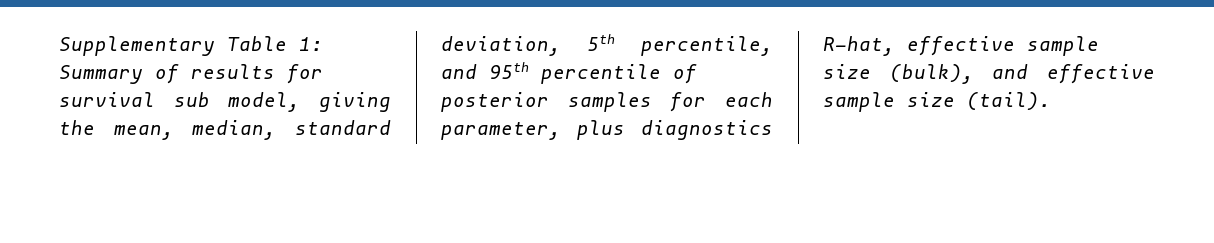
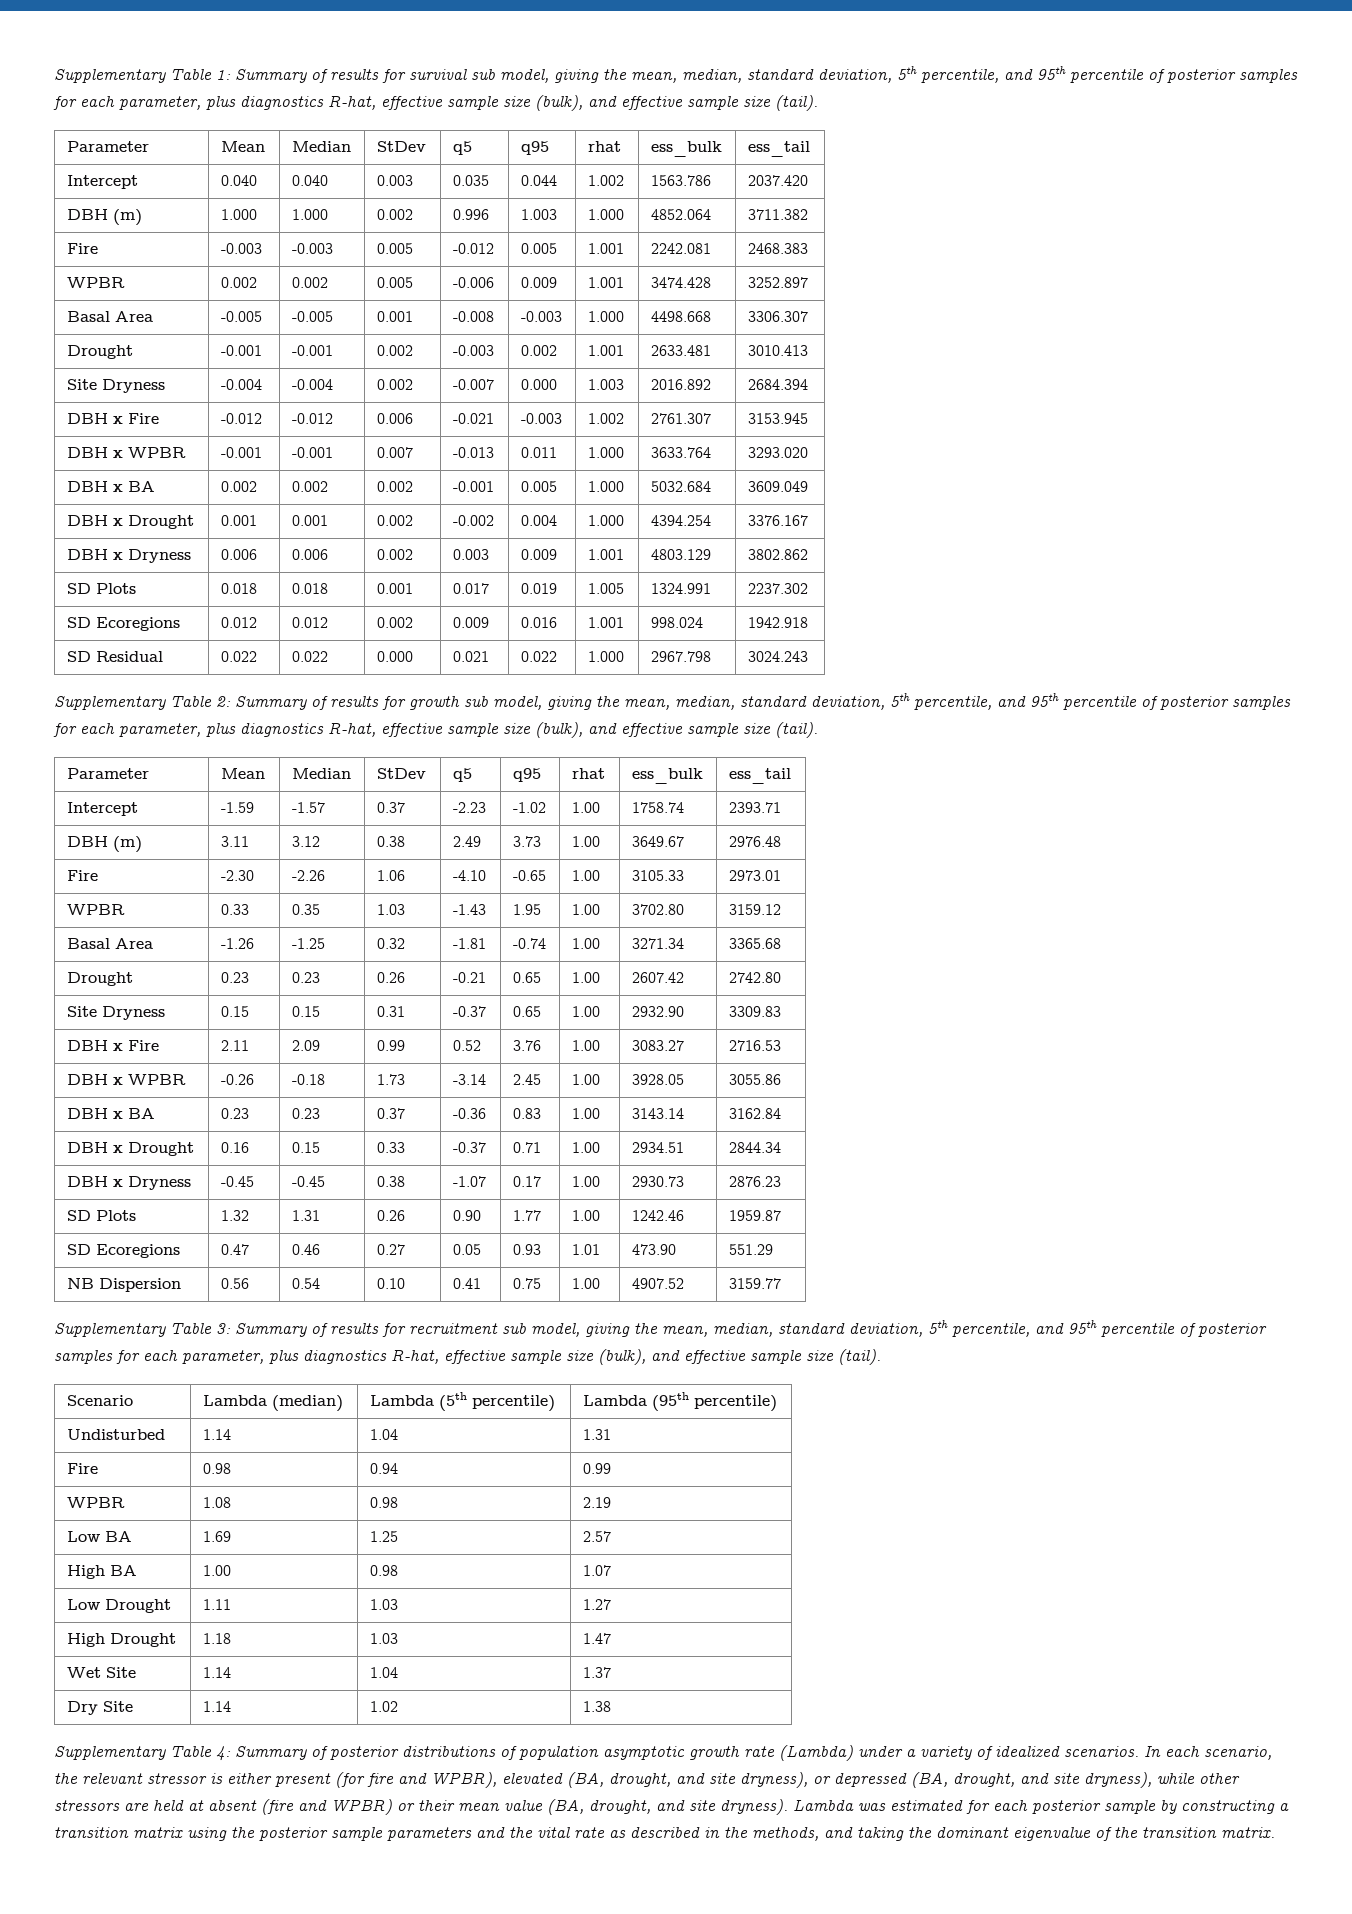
(1051, 101) none -> [66,141,149,152] [220,141,265,152] [291,141,351,152] [376,141,426,152] [452,141,472,155] [520,141,549,155] [587,141,621,152] [650,141,722,157] [747,141,810,157] [66,175,138,189] [220,175,257,186] [291,175,328,186] [376,175,413,186] [452,175,489,186] [520,175,557,186] [587,175,624,186] [650,175,711,186] [747,175,808,186] [66,209,142,226] [220,209,257,220] [291,209,328,220] [376,209,413,220] [452,209,489,220] [520,209,557,220] [587,209,624,220] [650,209,711,220] [747,209,808,220] [66,243,98,254] [220,243,262,254] [291,243,333,254] [376,243,413,254] [452,243,494,254] [520,243,557,254] [587,243,624,254] [650,243,711,254] [747,243,808,254] [66,277,125,288] [220,277,257,288] [291,277,328,288] [376,277,413,288] [452,277,494,288] [520,277,557,288] [587,277,624,288] [650,277,711,288] [747,277,808,288] [66,311,153,322] [220,311,262,322] [291,311,333,322] [376,311,413,322] [452,311,494,322] [520,311,562,322] [587,311,624,322] [650,311,711,322] [747,311,808,322] [66,345,133,359] [220,345,262,356] [291,345,333,356] [376,345,413,356] [452,345,494,356] [520,345,557,356] [587,345,624,356] [650,345,711,356] [747,345,808,356] [66,379,165,393] [220,379,262,390] [291,379,333,390] [376,379,413,390] [452,379,494,390] [520,379,557,390] [587,379,624,390] [650,379,711,390] [747,379,808,390] [66,413,159,424] [220,413,262,424] [291,413,333,424] [376,413,413,424] [452,413,494,424] [520,413,562,424] [587,413,624,424] [650,413,711,424] [747,413,808,424] [66,447,186,458] [220,447,262,458] [291,447,333,458] [376,447,413,458] [452,447,494,458] [520,447,557,458] [587,447,624,458] [650,447,711,458] [747,447,808,458] [66,481,155,492] [220,481,257,492] [291,481,328,492] [376,481,413,492] [452,481,494,492] [520,481,557,492] [587,481,624,492] [650,481,711,492] [747,481,808,492] [66,515,194,529] [220,515,257,526] [291,515,328,526] [376,515,413,526] [452,515,494,526] [520,515,557,526] [587,515,624,526] [650,515,711,526] [747,515,808,526] [66,549,191,563] [220,549,257,560] [291,549,328,560] [376,549,413,560] [452,549,489,560] [520,549,557,560] [587,549,624,560] [650,549,711,560] [747,549,808,560] [66,583,136,594] [220,583,257,594] [291,583,328,594] [376,583,413,594] [452,583,489,594] [520,583,557,594] [587,583,624,594] [650,583,711,594] [747,583,808,594] [66,617,180,631] [220,617,257,628] [291,617,328,628] [376,617,413,628] [452,617,489,628] [520,617,557,628] [587,617,624,628] [650,617,703,628] [747,617,808,628] [66,651,163,662] [220,651,257,662] [291,651,328,662] [376,651,413,662] [452,651,489,662] [520,651,557,662] [587,651,624,662] [650,651,711,662] [747,651,808,662] [54,693,1291,710] [53,722,818,738] [66,768,149,779] [220,768,265,779] [291,768,351,779] [376,768,426,779] [452,768,472,782] [512,768,541,782] [571,768,605,779] [631,768,703,784] [728,768,791,784] [66,802,138,816] [220,802,254,813] [291,802,325,813] [376,802,405,813] [452,802,486,813] [512,802,546,813] [571,802,600,813] [631,802,684,813] [728,802,781,813] [66,836,142,853] [220,836,249,847] [291,836,320,847] [376,836,405,847] [452,836,481,847] [512,836,541,847] [571,836,600,847] [631,836,684,847] [728,836,781,847] [66,870,98,881] [220,870,254,881] [291,870,325,881] [376,870,405,881] [452,870,486,881] [512,870,546,881] [571,870,600,881] [631,870,684,881] [728,870,781,881] [66,904,125,915] [220,904,249,915] [291,904,320,915] [376,904,405,915] [452,904,486,915] [512,904,541,915] [571,904,600,915] [631,904,684,915] [728,904,781,915] [66,938,153,949] [220,938,254,949] [291,938,325,949] [376,938,405,949] [452,938,486,949] [512,938,546,949] [571,938,600,949] [631,938,684,949] [728,938,781,949] [66,972,133,986] [220,972,249,983] [291,972,320,983] [376,972,405,983] [452,972,486,983] [512,972,541,983] [571,972,600,983] [631,972,684,983] [728,972,781,983] [66,1006,165,1020] [220,1006,249,1017] [291,1006,320,1017] [376,1006,405,1017] [452,1006,486,1017] [512,1006,541,1017] [571,1006,600,1017] [631,1006,684,1017] [728,1006,781,1017] [66,1040,159,1051] [220,1040,249,1051] [291,1040,320,1051] [376,1040,405,1051] [452,1040,481,1051] [512,1040,541,1051] [571,1040,600,1051] [631,1040,684,1051] [728,1040,781,1051] [66,1074,186,1085] [220,1074,254,1085] [291,1074,325,1085] [376,1074,405,1085] [452,1074,486,1085] [512,1074,541,1085] [571,1074,600,1085] [631,1074,684,1085] [728,1074,781,1085] [66,1108,155,1119] [220,1108,249,1119] [291,1108,320,1119] [376,1108,405,1119] [452,1108,486,1119] [512,1108,541,1119] [571,1108,600,1119] [631,1108,684,1119] [728,1108,781,1119] [66,1142,194,1156] [220,1142,249,1153] [291,1142,320,1153] [376,1142,405,1153] [452,1142,486,1153] [512,1142,541,1153] [571,1142,600,1153] [631,1142,684,1153] [728,1142,781,1153] [66,1176,191,1190] [220,1176,254,1187] [291,1176,325,1187] [376,1176,405,1187] [452,1176,486,1187] [512,1176,541,1187] [571,1176,600,1187] [631,1176,684,1187] [728,1176,781,1187] [66,1210,136,1221] [220,1210,249,1221] [291,1210,320,1221] [376,1210,405,1221] [452,1210,481,1221] [512,1210,541,1221] [571,1210,600,1221] [631,1210,684,1221] [728,1210,781,1221] [66,1244,180,1258] [220,1244,249,1255] [291,1244,320,1255] [376,1244,405,1255] [452,1244,481,1255] [512,1244,541,1255] [571,1244,600,1255] [631,1244,676,1255] [728,1244,773,1255] [66,1278,181,1292] [220,1278,249,1289] [291,1278,320,1289] [376,1278,405,1289] [452,1278,481,1289] [512,1278,541,1289] [571,1278,600,1289] [631,1278,684,1289] [728,1278,781,1289] [54,1320,1267,1337] [54,1349,881,1365] [66,1395,133,1406] [202,1395,343,1412] [369,1392,555,1412] [582,1392,777,1412] [66,1429,165,1440] [202,1429,231,1440] [369,1429,398,1440] [582,1429,611,1440] [66,1463,98,1474] [202,1463,231,1474] [369,1463,398,1474] [582,1463,611,1474] [66,1497,125,1508] [202,1497,231,1508] [369,1497,398,1508] [582,1497,611,1508] [66,1531,132,1542] [202,1531,231,1542] [369,1531,398,1542] [582,1531,611,1542] [66,1565,137,1579] [202,1565,231,1576] [369,1565,398,1576] [582,1565,611,1576] [66,1599,171,1613] [202,1599,231,1610] [369,1599,398,1610] [582,1599,611,1610] [66,1633,176,1647] [202,1633,231,1644] [369,1633,398,1644] [582,1633,611,1644] [66,1667,136,1678] [202,1667,231,1678] [369,1667,398,1678] [582,1667,611,1678] [66,1701,133,1715] [202,1701,231,1712] [369,1701,398,1712] [582,1701,611,1712] [54,1745,1272,1761] [54,1772,1240,1788] [54,1799,1289,1815] [54,1827,1275,1841] // Parameter | Mean | Median | StDev | q5 | q95 | rhat | ess_bulk | ess_tail // Intercept | 0.040 | 0.040 | 0.003 | 0.035 | 0.044 | 1.002 | 1563.786 | 2037.420 // DBH (m) | 1.000 | 1.000 | 0.002 | 0.996 | 1.003 | 1.000 | 4852.064 | 3711.382 // Fire | -0.003 | -0.003 | 0.005 | -0.012 | 0.005 | 1.001 | 2242.081 | 2468.383 // WPBR | 0.002 | 0.002 | 0.005 | -0.006 | 0.009 | 1.001 | 3474.428 | 3252.897 // Basal Area | -0.005 | -0.005 | 0.001 | -0.008 | -0.003 | 1.000 | 4498.668 | 3306.307 // Drought | -0.001 | -0.001 | 0.002 | -0.003 | 0.002 | 1.001 | 2633.481 | 3010.413 // Site Dryness | -0.004 | -0.004 | 0.002 | -0.007 | 0.000 | 1.003 | 2016.892 | 2684.394 // DBH x Fire | -0.012 | -0.012 | 0.006 | -0.021 | -0.003 | 1.002 | 2761.307 | 3153.945 // DBH x WPBR | -0.001 | -0.001 | 0.007 | -0.013 | 0.011 | 1.000 | 3633.764 | 3293.020 // DBH x BA | 0.002 | 0.002 | 0.002 | -0.001 | 0.005 | 1.000 | 5032.684 | 3609.049 // DBH x Drought | 0.001 | 0.001 | 0.002 | -0.002 | 0.004 | 1.000 | 4394.254 | 3376.167 // DBH x Dryness | 0.006 | 0.006 | 0.002 | 0.003 | 0.009 | 1.001 | 4803.129 | 3802.862 // SD Plots | 0.018 | 0.018 | 0.001 | 0.017 | 0.019 | 1.005 | 1324.991 | 2237.302 // SD Ecoregions | 0.012 | 0.012 | 0.002 | 0.009 | 0.016 | 1.001 | 998.024 | 1942.918 // SD Residual | 0.022 | 0.022 | 0.000 | 0.021 | 0.022 | 1.000 | 2967.798 | 3024.243 // Supplementary Table 2: Summary of results for growth sub model, giving the mean, median, standard deviation, 5th percentile, and 95th percentile of posterior samples for each parameter, plus diagnostics R-hat, effective sample size (bulk), and effective sample size (tail). // Parameter | Mean | Median | StDev | q5 | q95 | rhat | ess_bulk | ess_tail // Intercept | -1.59 | -1.57 | 0.37 | -2.23 | -1.02 | 1.00 | 1758.74 | 2393.71 // DBH (m) | 3.11 | 3.12 | 0.38 | 2.49 | 3.73 | 1.00 | 3649.67 | 2976.48 // Fire | -2.30 | -2.26 | 1.06 | -4.10 | -0.65 | 1.00 | 3105.33 | 2973.01 // WPBR | 0.33 | 0.35 | 1.03 | -1.43 | 1.95 | 1.00 | 3702.80 | 3159.12 // Basal Area | -1.26 | -1.25 | 0.32 | -1.81 | -0.74 | 1.00 | 3271.34 | 3365.68 // Drought | 0.23 | 0.23 | 0.26 | -0.21 | 0.65 | 1.00 | 2607.42 | 2742.80 // Site Dryness | 0.15 | 0.15 | 0.31 | -0.37 | 0.65 | 1.00 | 2932.90 | 3309.83 // DBH x Fire | 2.11 | 2.09 | 0.99 | 0.52 | 3.76 | 1.00 | 3083.27 | 2716.53 // DBH x WPBR | -0.26 | -0.18 | 1.73 | -3.14 | 2.45 | 1.00 | 3928.05 | 3055.86 // DBH x BA | 0.23 | 0.23 | 0.37 | -0.36 | 0.83 | 1.00 | 3143.14 | 3162.84 // DBH x Drought | 0.16 | 0.15 | 0.33 | -0.37 | 0.71 | 1.00 | 2934.51 | 2844.34 // DBH x Dryness | -0.45 | -0.45 | 0.38 | -1.07 | 0.17 | 1.00 | 2930.73 | 2876.23 // SD Plots | 1.32 | 1.31 | 0.26 | 0.90 | 1.77 | 1.00 | 1242.46 | 1959.87 // SD Ecoregions | 0.47 | 0.46 | 0.27 | 0.05 | 0.93 | 1.01 | 473.90 | 551.29 // NB Dispersion | 0.56 | 0.54 | 0.10 | 0.41 | 0.75 | 1.00 | 4907.52 | 3159.77 // Supplementary Table 3: Summary of results for recruitment sub model, giving the mean, median, standard deviation, 5th percentile, and 95th percentile of posterior samples for each parameter, plus diagnostics R-hat, effective sample size (bulk), and effective sample size (tail). // Scenario | Lambda (median) | Lambda (5th percentile) | Lambda (95th percentile) // Undisturbed | 1.14 | 1.04 | 1.31 // Fire | 0.98 | 0.94 | 0.99 // WPBR | 1.08 | 0.98 | 2.19 // Low BA | 1.69 | 1.25 | 2.57 // High BA | 1.00 | 0.98 | 1.07 // Low Drought | 1.11 | 1.03 | 1.27 // High Drought | 1.18 | 1.03 | 1.47 // Wet Site | 1.14 | 1.04 | 1.37 // Dry Site | 1.14 | 1.02 | 1.38 // Supplementary Table 4: Summary of posterior distributions of population asymptotic growth rate (Lambda) under a variety of idealized scenarios. In each scenario, the relevant stressor is either present (for fire and WPBR), elevated (BA, drought, and site dryness), or depressed (BA, drought, and site dryness), while other stressors are held at absent (fire and WPBR) or their mean value (BA, drought, and site dryness). Lambda was estimated for each posterior sample by constructing a transition matrix using the posterior sample parameters and the vital rate as described in the methods, and taking the dominant eigenvalue of the transition matrix.

